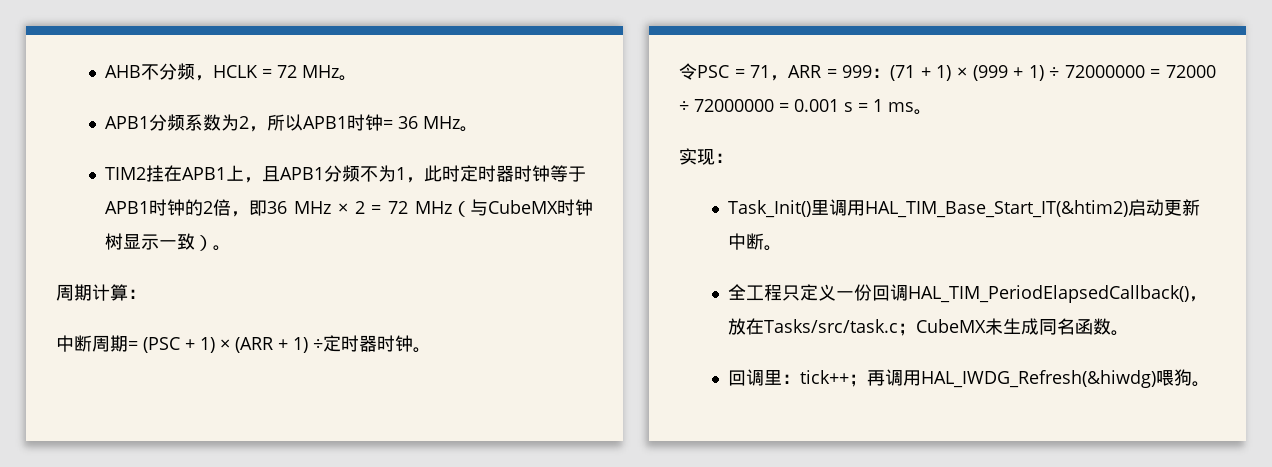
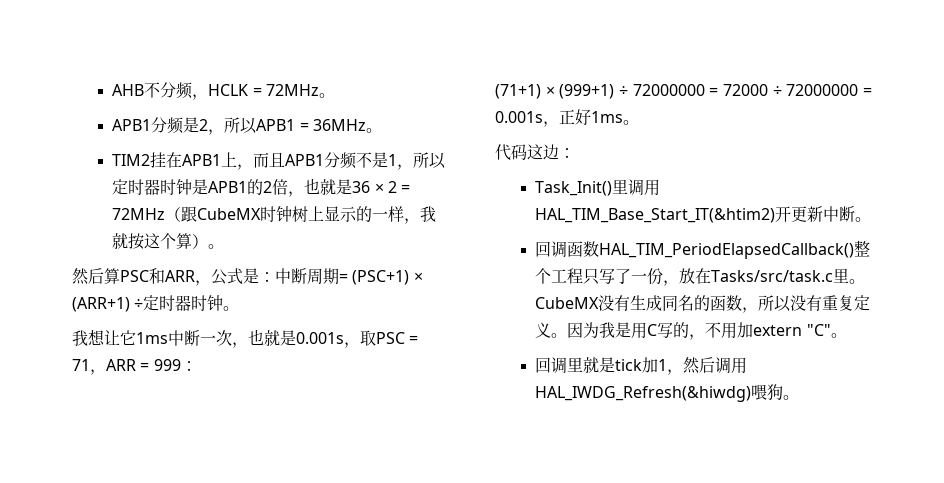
[277,65,340,78] 72 MHz -> [266,84,320,96] 72MHz
[185,114,240,131] 系数为 -> [183,117,200,133] 是
[347,114,461,131] 时钟= 36 MHz -> [299,119,367,131] = 36MHz
(263, 180) none -> [253,152,270,168] 而
[378,165,587,183] [105,199,593,217] [105,233,232,251] [56,284,146,301] 为1，此时定时器时钟等于APB1时钟的2倍，即36 MHz × 2 = 72 MHz（与CubeMX时钟树显示一致）。 // 周期计算： // -> [372,152,447,170] [112,178,411,197] [112,206,437,224] [112,233,225,250] [72,268,275,286] 是1，所以定时器时钟是APB1的2倍，也就是36 × 2 = 72MHz（跟CubeMX时钟树上显示的一样，我就按这个算）。 // 然后算PSC和ARR，公式是：
[143,335,431,353] [679,63,697,80] (PSC + 1) × (ARR + 1) ÷定时器时钟。 // 令 -> [352,270,423,285] [72,295,240,312] [72,329,376,348] (PSC+1) × (ARR+1) ÷定时器时钟。 // 我想让它1ms中断一次，也就是0.001s，取
[890,65,1044,81] (71 + 1) × (999 + 1) -> [495,84,615,99] // (71+1) × (999+1)
[794,99,932,115] [679,148,715,165] 0.001 s = 1 ms。 // 实现 -> [495,109,639,127] [495,144,559,161] 0.001s，正好1ms。 // 代码这边
[1128,199,1165,216] 启动 -> [775,206,792,222] 开
[728,284,1208,303] [728,318,1130,336] [728,369,886,387] 全工程只定义一份回调HAL_TIM_PeriodElapsedCallback()，放在Tasks/src/task.c；CubeMX未生成同名函数。 // 回调里：tick++；再 -> [535,240,871,259] [535,268,866,286] [535,295,871,313] [535,322,847,340] [535,357,716,375] 回调函数HAL_TIM_PeriodElapsedCallback()整个工程只写了一份，放在Tasks/src/task.c里。CubeMX没有生成同名的函数，所以没有重复定义。因为我是用C写的，不用加extern "C"。 // 回调里就是tick加1，然后

